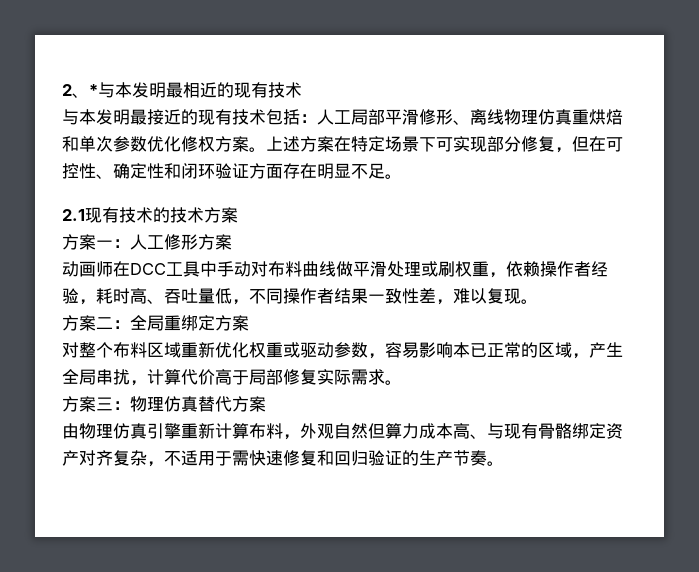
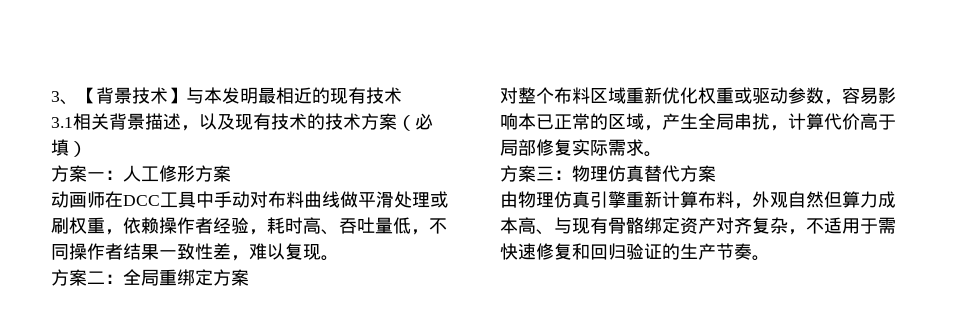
[62,84,98,98] 2、* -> [51,87,186,105] 3、【背景技术】
[62,109,623,125] [62,136,623,153] [62,163,402,179] [62,209,85,221] 与本发明最接近的现有技术包括：人工局部平滑修形、离线物理仿真重烘焙和单次参数优化修权方案。上述方案在特定场景下可实现部分修复，但在可控性、确定性和闭环验证方面存在明显不足。 // 2.1 -> [51,113,235,131] 3.1相关背景描述，以及
(238, 215) none -> [397,113,433,131] [51,139,87,157] （必填）

